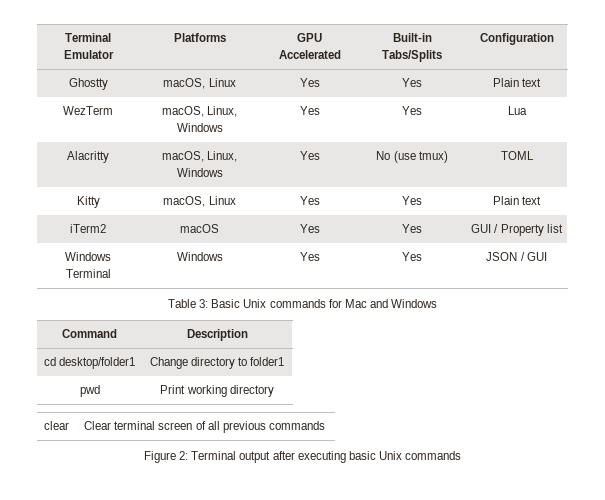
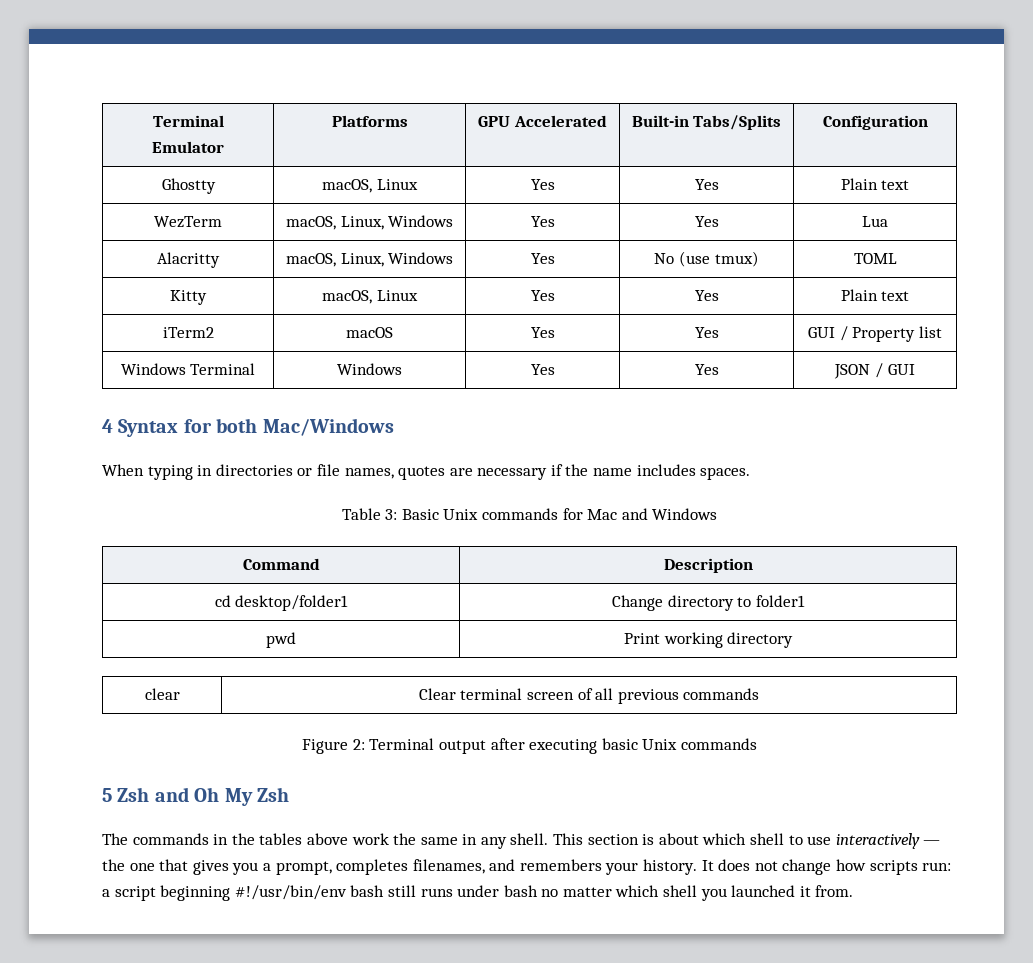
(547, 256) none -> [102,418,394,437] [102,464,751,480] // 4 Syntax for both Mac/Windows // When typing in directories or file names, quotes are necessary if the name includes spaces.
(461, 455) none -> [102,787,289,806] [102,833,941,849] [102,859,952,875] [102,885,854,901] // 5 Zsh and Oh My Zsh // The commands in the tables above work the same in any shell. This section is about which shell to use interactively — the one that gives you a prompt, completes filenames, and remembers your history. It does not change how scripts run: a script beginning #!/usr/bin/env bash still runs under bash no matter which shell you launched it from.

